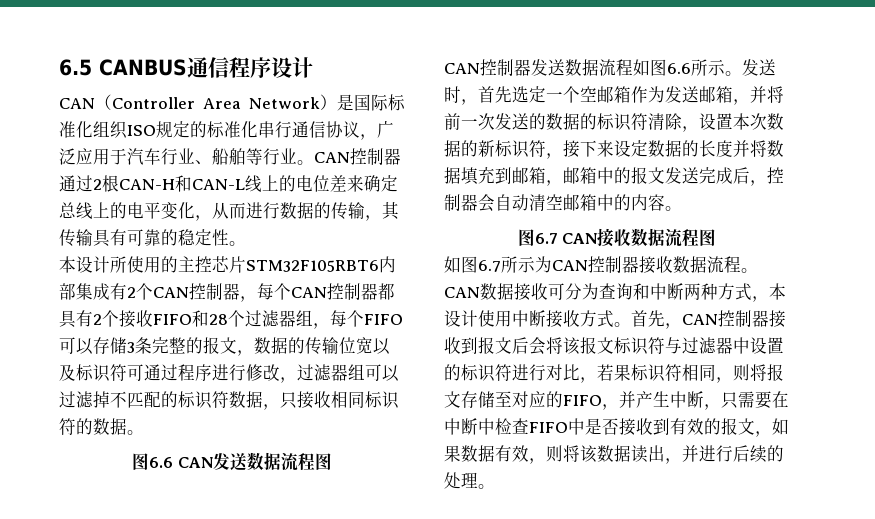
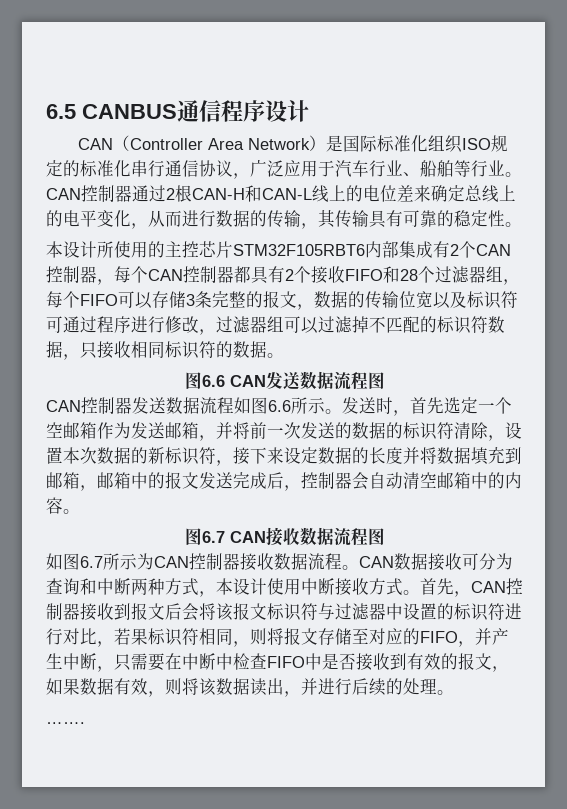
(495, 486) none -> [46,722,85,724] // …….

